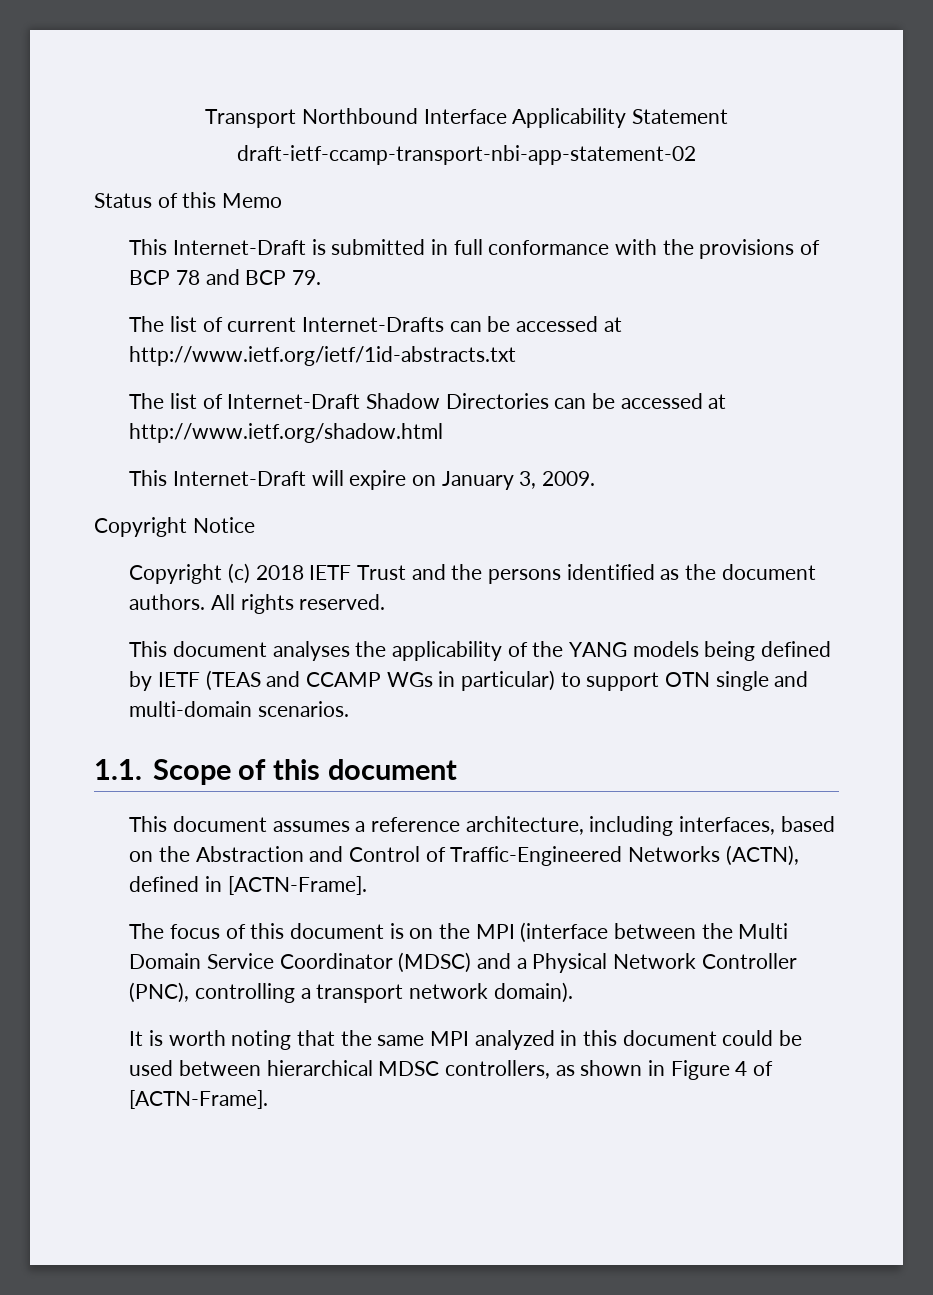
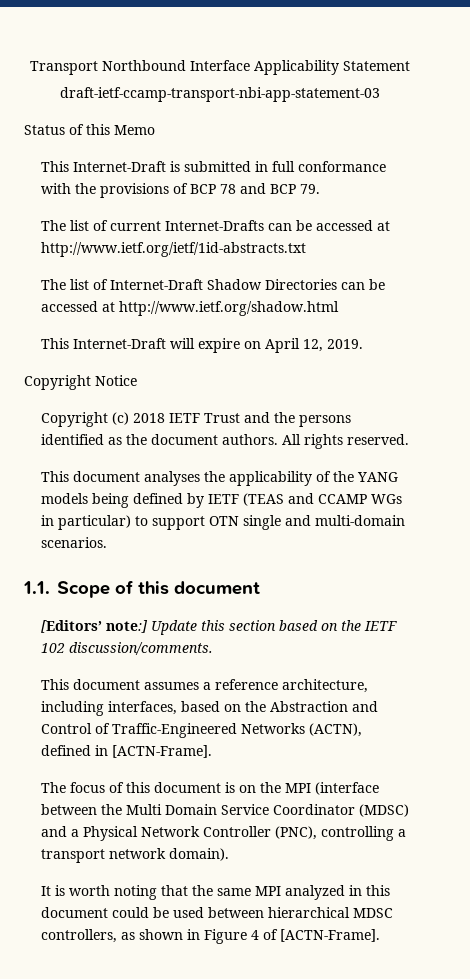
[237,145,696,165] draft-ietf-ccamp-transport-nbi-app-statement-02 -> [59,87,380,102] draft-ietf-ccamp-transport-nbi-app-statement-03
[441,471,596,490] January 3, 2009. -> [265,338,364,353] April 12, 2019.
(457, 769) none -> [41,620,398,635] [41,642,214,655] // [Editors’ note:] Update this section based on the IETF 102 discussion/comments.

